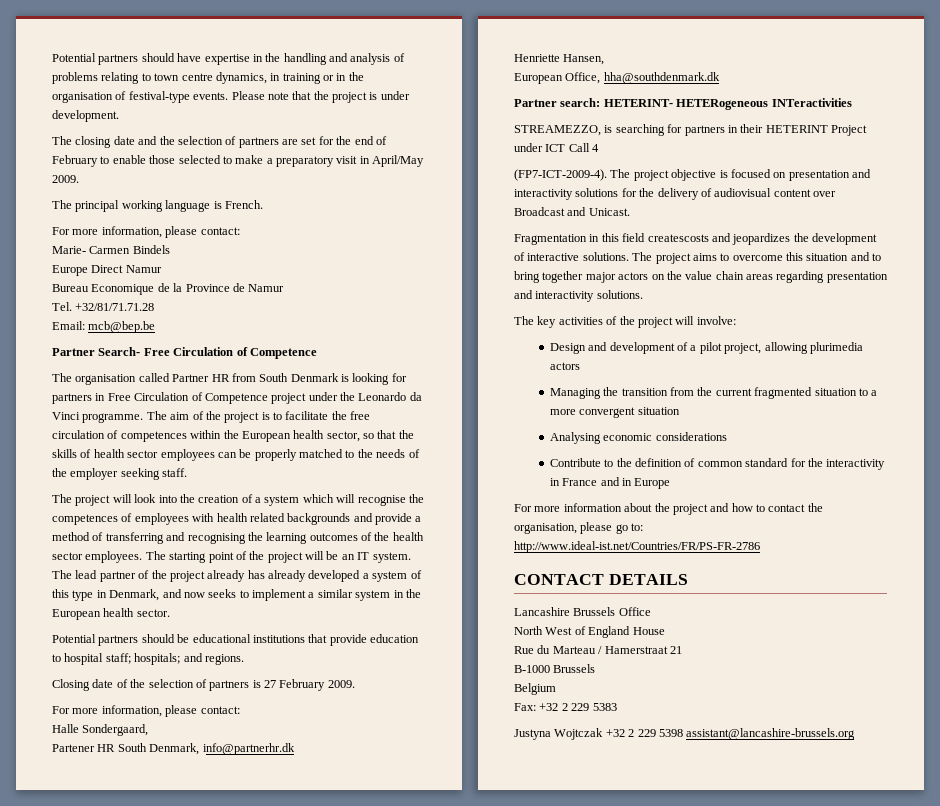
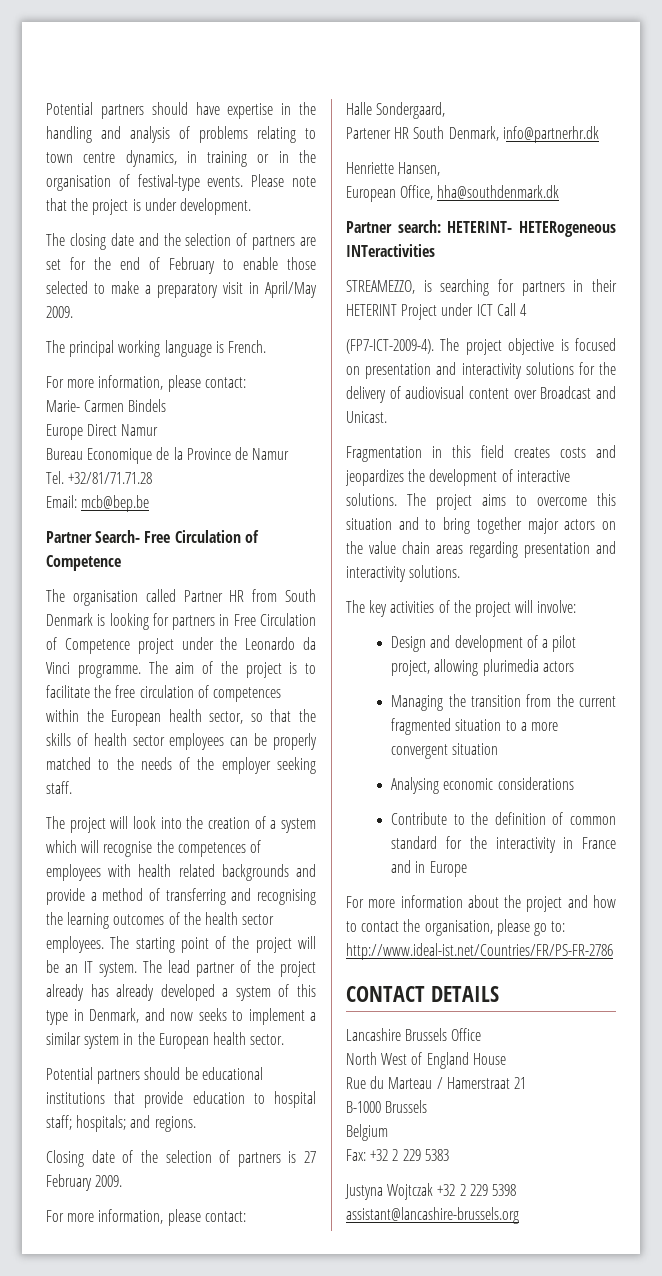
[647,234,709,242] createscosts -> [514,447,586,458] creates costs

